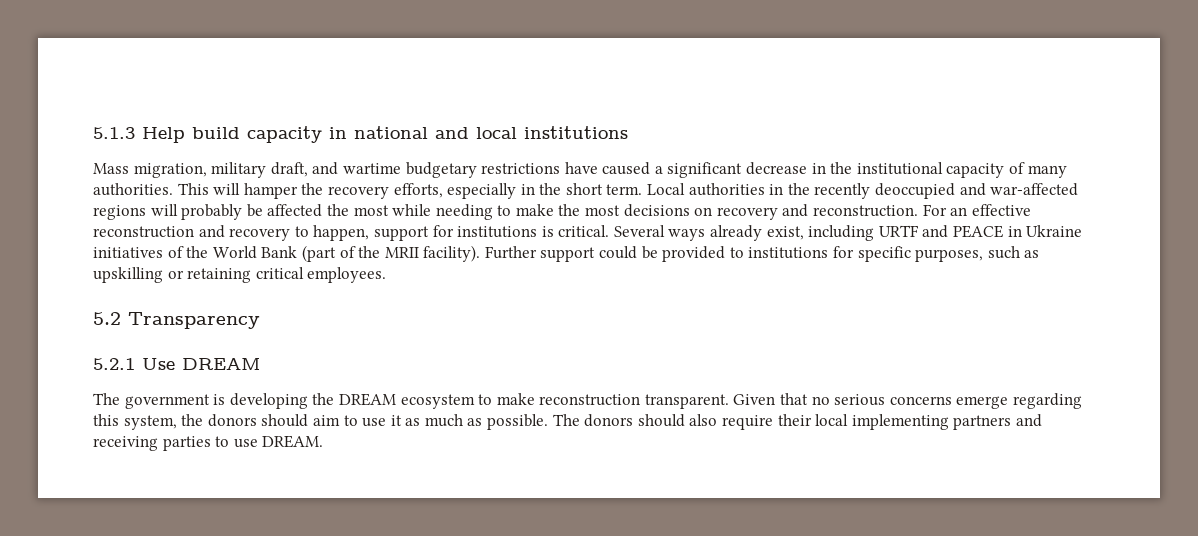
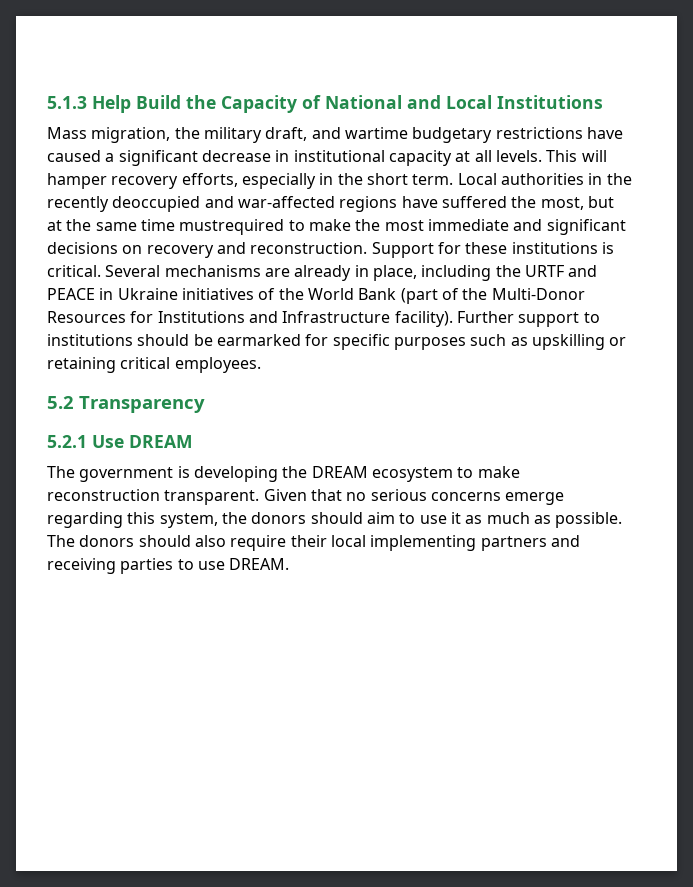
[192,126,628,143] build capacity in national and local institutions -> [136,95,603,113] Build the Capacity of National and Local Institutions
(207, 170) none -> [174,127,200,139] the
[830,162,853,174] the -> (290, 156) none
[1009,162,1067,178] [93,183,173,196] of many authorities. -> [455,150,542,162] at all levels.
[301,183,324,195] the -> (107, 181) none
[150,204,493,220] will probably be affected the most while needing -> [401,196,614,210] [47,219,285,235] have suffered the most, but at the same time mustrequired
(621, 210) none -> [427,219,626,235] immediate and significant
[922,204,1031,216] [93,225,875,241] For an effective reconstruction and recovery to happen, support for institutions is critical. Several ways already exist, including -> [371,242,614,258] [47,265,521,281] Support for these institutions is critical. Several mechanisms are already in place, including the
[384,245,829,262] MRII facility). Further support could be provided to institutions -> [491,288,585,300] [47,311,600,327] [47,334,301,346] Multi-Donor Resources for Institutions and Infrastructure facility). Further support to institutions should be earmarked
[915,249,984,262] purposes, -> [393,337,466,350] purposes

